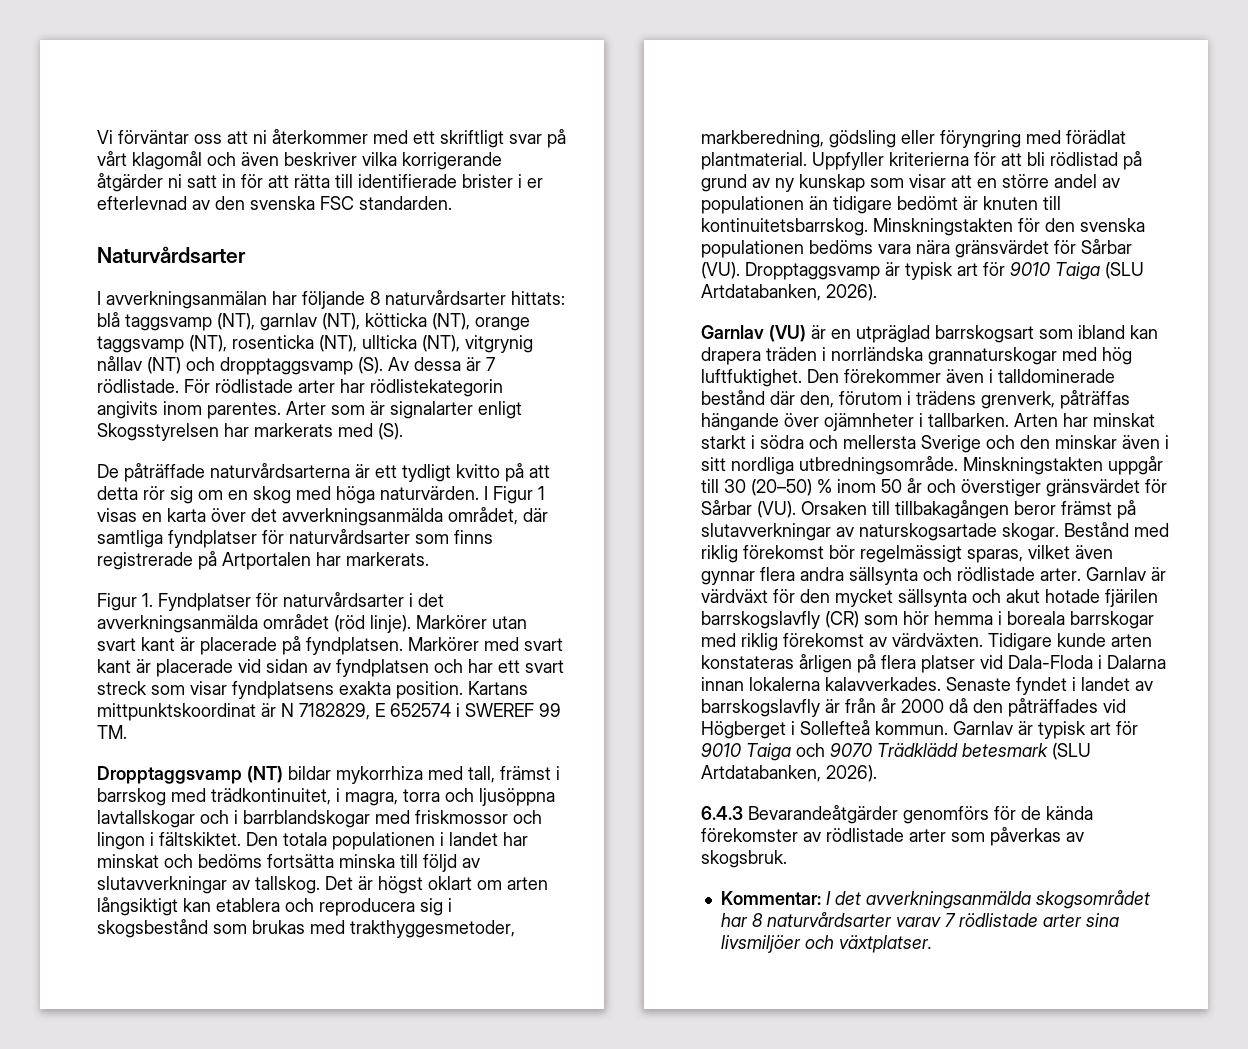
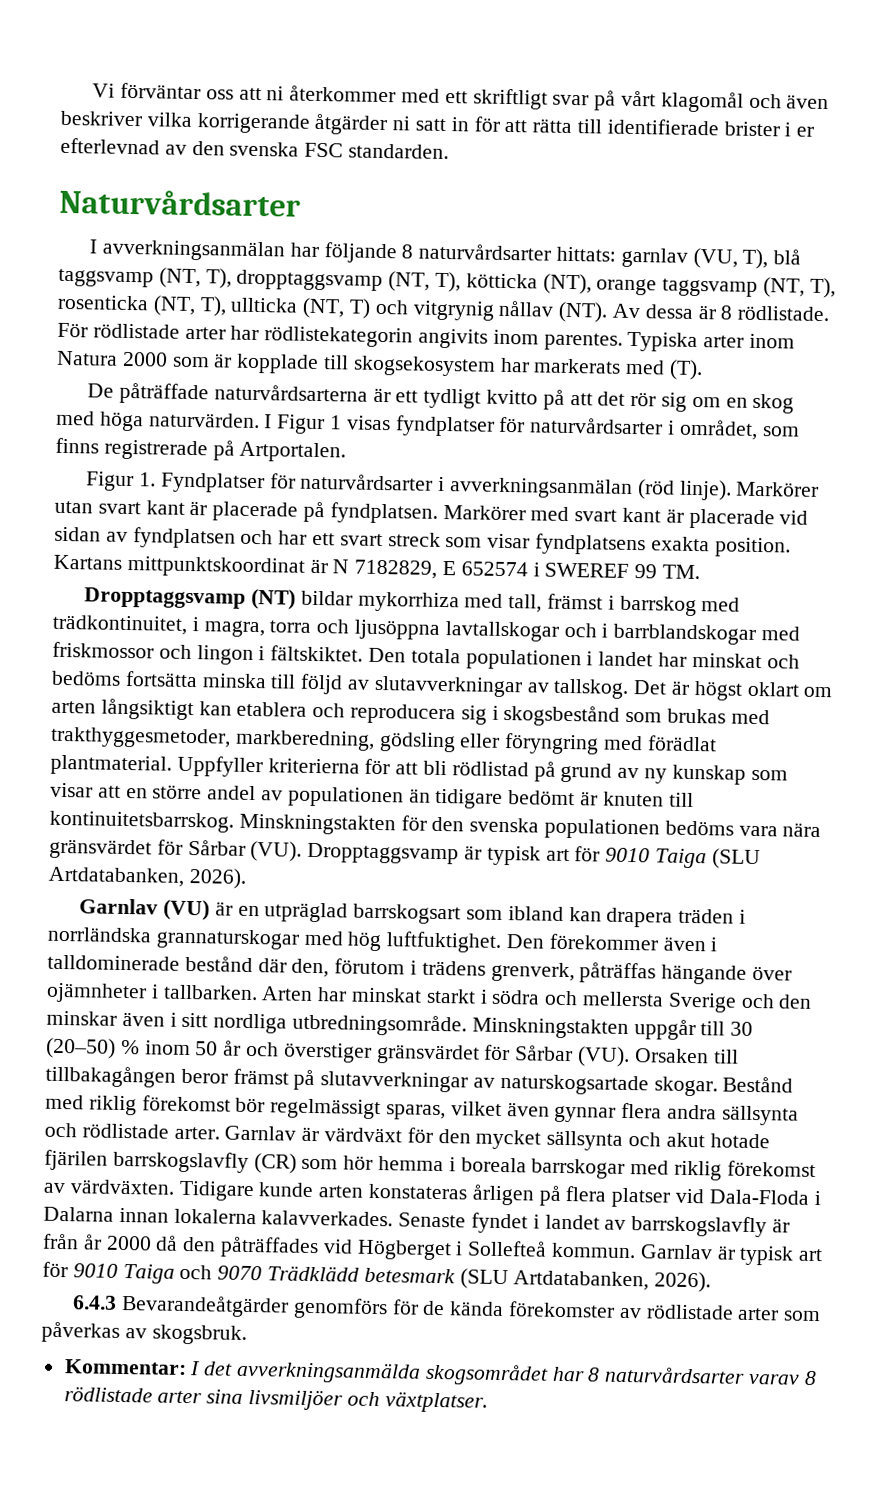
[97,312,530,331] [97,335,533,353] [97,356,383,375] blå taggsvamp (NT), garnlav (NT), kötticka (NT), orange taggsvamp (NT), rosenticka (NT), ullticka (NT), vitgrynig nållav (NT) och dropptaggsvamp (S). -> [620,247,802,270] [58,267,836,299] [57,294,609,323] garnlav (VU, T), blå taggsvamp (NT, T), dropptaggsvamp (NT, T), kötticka (NT), orange taggsvamp (NT, T), rosenticka (NT, T), ullticka (NT, T) och vitgrynig nållav (NT).
[486,357,495,371] 7 -> [720,305,734,320] 8
[286,401,522,419] [97,423,219,441] Arter som är signalarter enligt Skogsstyrelsen -> [627,331,796,353] [56,350,496,377] Typiska arter inom Natura 2000 som är kopplade till skogsekosystem
[378,423,403,440] (S). -> [669,359,704,381] (T).
[97,486,138,500] detta -> [597,391,626,406] det
[142,507,548,526] [97,530,163,548] en karta över det avverkningsanmälda området, där samtliga -> (391, 423) none
(410, 536) none -> [667,419,758,440] i området,
[222,552,429,570] Artportalen har markerats. -> [239,441,347,463] Artportalen.
[418,593,444,607] [97,614,329,633] det avverkningsanmälda området -> [449,477,634,500] avverkningsanmälan
[944,913,956,927] 7 -> [803,1370,817,1386] 8

